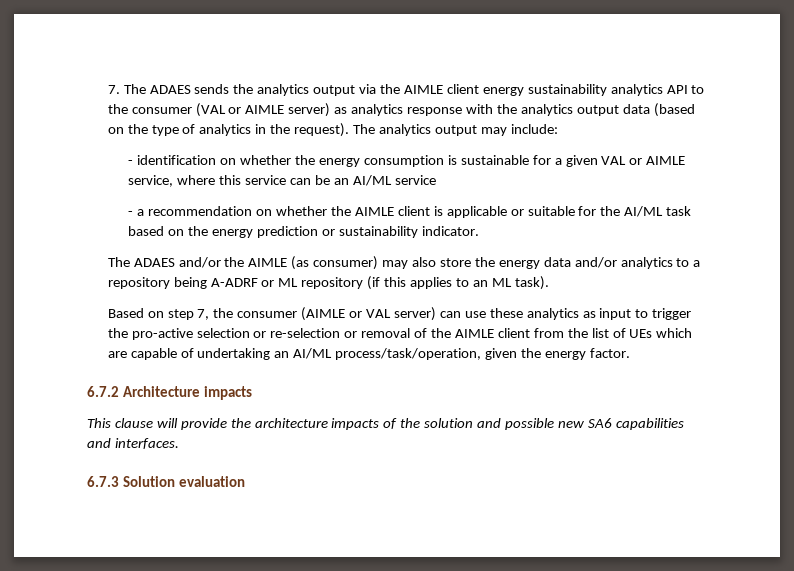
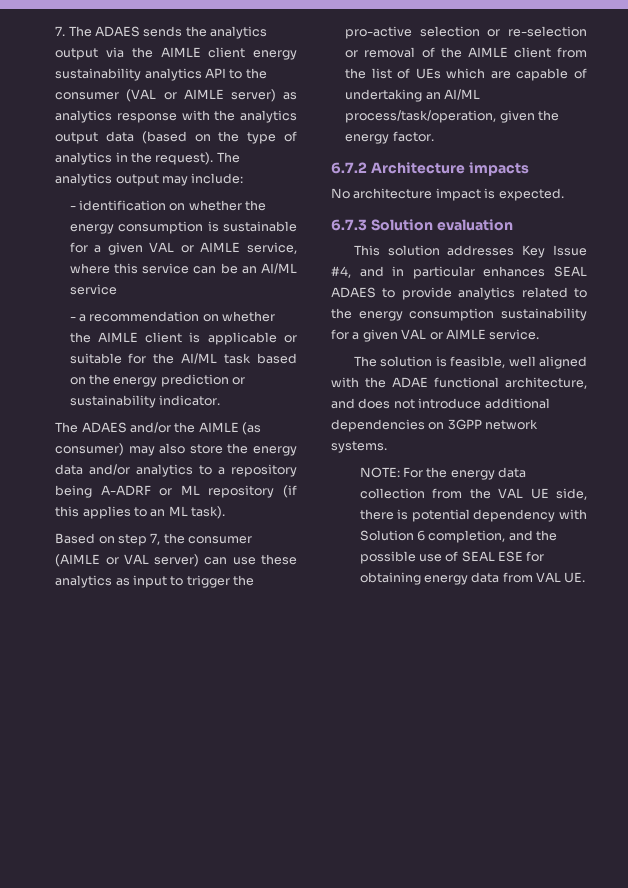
[87,418,684,430] [87,438,179,449] [87,476,246,487] This clause will provide the architecture impacts of the solution and possible new SA6 capabilities and interfaces. // 6.7.3 Solution evaluation -> [331,188,564,201] [331,219,513,231] [353,245,587,258] [331,266,587,279] [331,287,587,300] [331,308,587,321] [331,329,540,342] [353,356,587,369] [331,377,587,389] [331,398,550,409] [331,419,539,432] [331,441,387,453] [359,467,527,480] [359,488,587,500] [359,509,587,522] [359,530,558,543] [359,551,545,564] [359,572,586,585] No architecture impact is expected. // 6.7.3 Solution evaluation // This solution addresses Key Issue #4, and in particular enhances SEAL ADAES to provide analytics related to the energy consumption sustainability for a given VAL or AIMLE service. // The solution is feasible, well aligned with the ADAE functional architecture, and does not introduce additional dependencies on 3GPP network systems. // NOTE: For the energy data collection from the VAL UE side, there is potential dependency with Solution 6 completion, and the possible use of SEAL ESE for obtaining energy data from VAL UE.

